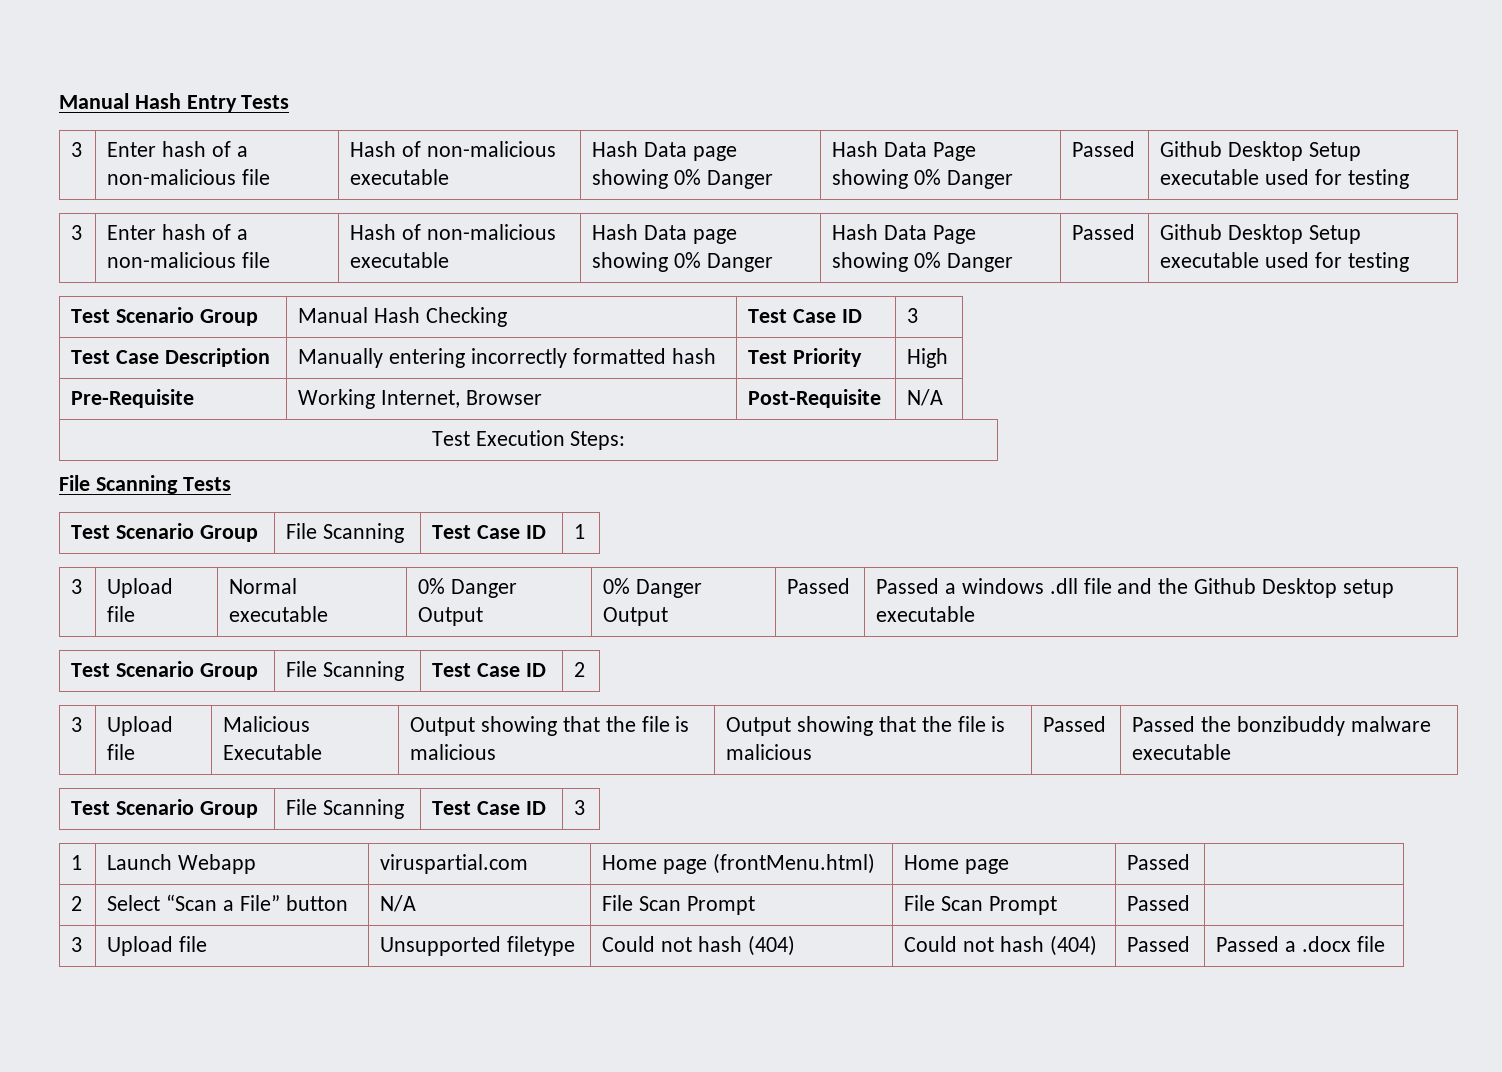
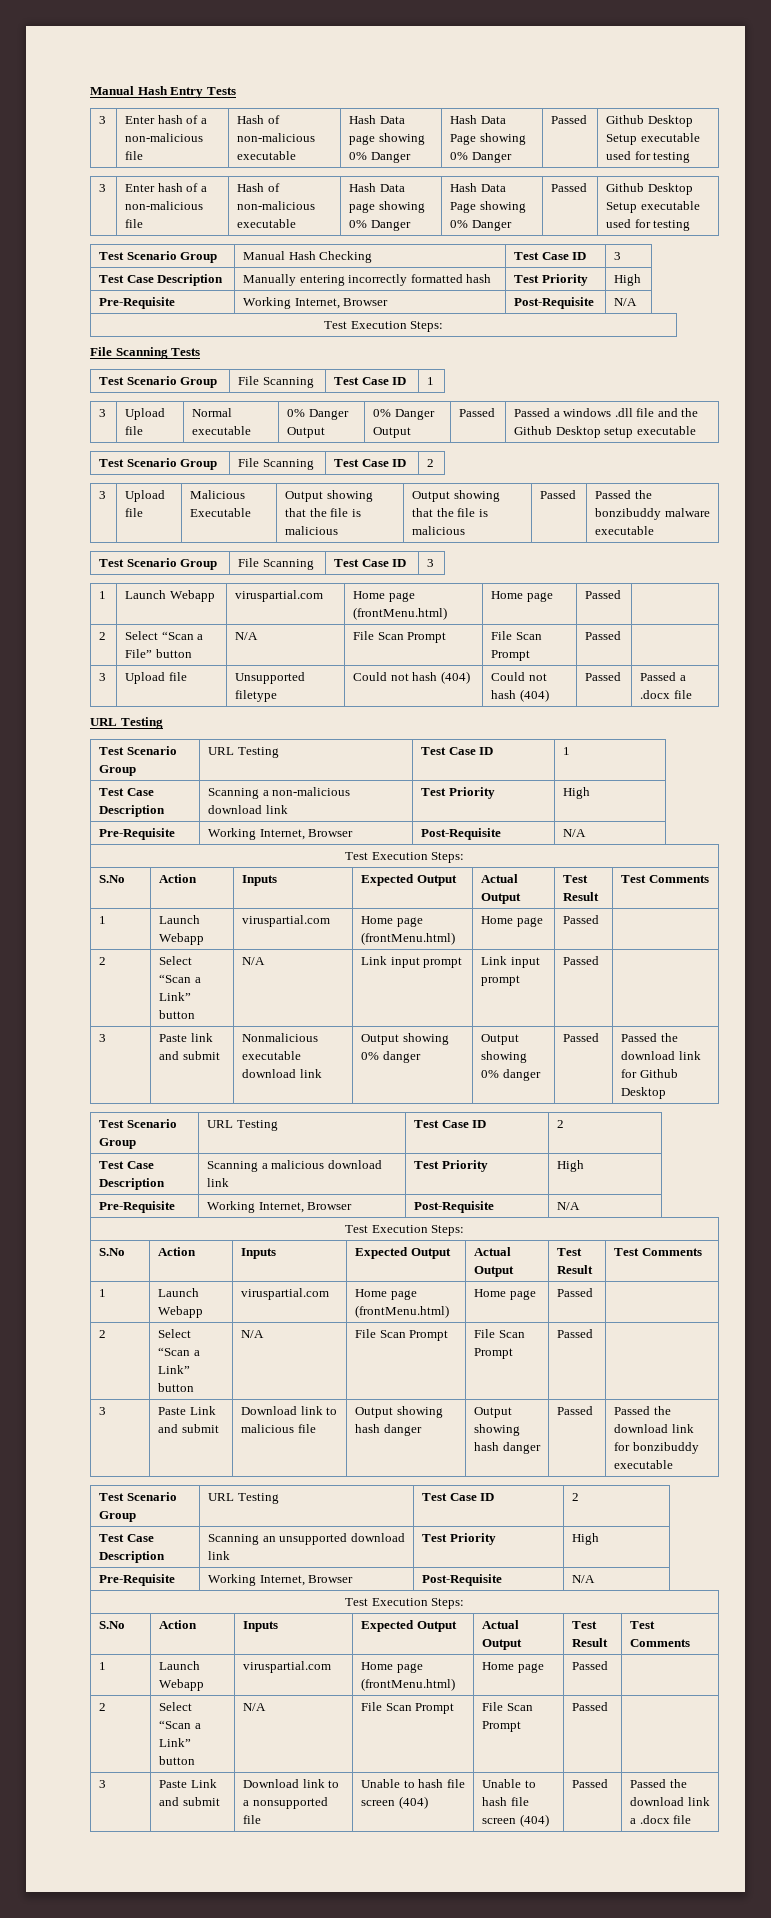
(1385, 944) none -> [90,717,163,729] [99,746,177,755] [99,765,137,776] [208,747,279,758] [421,747,494,755] [563,747,571,755] [99,788,154,796] [99,805,166,817] [208,787,351,799] [208,805,288,814] [421,787,495,799] [563,787,591,799] [99,828,176,840] [208,828,354,840] [421,828,502,840] [563,829,587,837] [344,852,465,863] [99,875,126,883] [159,874,198,883] [242,875,278,886] [361,874,457,886] [481,874,519,883] [481,893,522,904] [563,875,589,883] [563,892,600,901] [621,875,709,883] [99,916,107,924] [159,915,201,924] [159,933,205,945] [242,915,331,927] [361,916,423,927] [361,932,456,945] [481,916,543,927] [563,915,600,924] [99,957,107,965] [159,956,193,965] [159,974,201,983] [159,992,192,1001] [159,1010,196,1019] [242,957,266,965] [361,956,463,968] [481,956,540,968] [481,975,521,986] [563,956,600,965] [99,1034,107,1042] [159,1033,213,1042] [159,1051,220,1060] [242,1033,319,1042] [242,1051,302,1060] [242,1069,322,1078] [361,1033,449,1045] [361,1051,421,1063] [481,1034,520,1045] [481,1051,528,1063] [481,1069,541,1081] [563,1033,600,1042] [621,1033,678,1042] [621,1051,701,1060] [621,1069,678,1078] [621,1087,667,1099] [99,1119,177,1128] [99,1138,137,1149] [207,1120,278,1131] [414,1120,487,1128] [557,1120,565,1128] [99,1161,154,1169] [99,1178,166,1190] [207,1160,382,1172] [207,1178,230,1187] [414,1160,488,1172] [557,1160,585,1172] [99,1201,176,1213] [207,1201,353,1213] [414,1201,495,1213] [557,1202,581,1210] [344,1225,465,1236] [99,1248,126,1256] [158,1247,197,1256] [241,1248,277,1259] [355,1247,451,1259] [474,1247,512,1256] [474,1266,515,1277] [557,1248,583,1256] [557,1265,594,1274] [614,1248,702,1256] [99,1289,107,1297] [158,1288,200,1297] [158,1306,204,1318] [241,1288,330,1300] [355,1289,417,1300] [355,1305,450,1318] [474,1289,536,1300] [557,1288,594,1297] [99,1330,107,1338] [158,1329,192,1338] [158,1347,200,1356] [158,1365,191,1374] [158,1383,195,1392] [241,1330,265,1338] [355,1329,449,1341] [474,1329,525,1338] [474,1348,514,1359] [557,1329,594,1338] [99,1407,107,1415] [158,1406,216,1415] [158,1424,219,1433] [241,1406,338,1415] [241,1424,316,1433] [355,1406,443,1418] [355,1424,422,1436] [474,1407,513,1418] [474,1424,521,1436] [474,1442,541,1454] [557,1406,594,1415] [614,1406,671,1415] [614,1424,694,1433] [614,1442,699,1454] [614,1460,674,1469] [99,1492,177,1501] [99,1511,137,1522] [208,1493,279,1504] [422,1493,495,1501] [572,1493,580,1501] [99,1534,154,1542] [99,1551,166,1563] [208,1533,405,1545] [208,1551,231,1560] [422,1533,496,1545] [572,1533,600,1545] [99,1574,176,1586] [208,1574,354,1586] [422,1574,503,1586] [572,1575,596,1583] [344,1598,465,1609] [99,1621,126,1629] [159,1620,198,1629] [243,1621,279,1632] [361,1620,457,1632] [482,1620,520,1629] [482,1639,523,1650] [572,1621,598,1629] [572,1638,609,1647] [630,1621,656,1629] [630,1639,691,1647] [99,1662,107,1670] [159,1661,201,1670] [159,1679,205,1691] [243,1661,332,1673] [361,1662,423,1673] [361,1678,456,1691] [482,1662,544,1673] [572,1661,609,1670] [99,1703,107,1711] [159,1702,193,1711] [159,1720,201,1729] [159,1738,192,1747] [159,1756,196,1765] [243,1703,267,1711] [361,1702,455,1714] [482,1702,533,1711] [482,1721,522,1732] [572,1702,609,1711] [99,1780,107,1788] [159,1779,217,1788] [159,1797,220,1806] [243,1779,340,1788] [243,1797,328,1809] [243,1815,262,1824] [361,1779,465,1788] [361,1796,428,1809] [482,1779,536,1788] [482,1797,529,1806] [482,1814,549,1827] [572,1779,609,1788] [630,1779,687,1788] [630,1797,710,1806] [630,1815,692,1824] // URL Testing // Test Scenario Group | URL Testing | Test Case ID | 1 // Test Case Description | Scanning a non-malicious download link | Test Priority | High // Pre-Requisite | Working Internet, Browser | Post-Requisite | N/A // Test Execution Steps: // S.No | Action | Inputs | Expected Output | Actual Output | Test Result | Test Comments // 1 | Launch Webapp | viruspartial.com | Home page (frontMenu.html) | Home page | Passed | // 2 | Select “Scan a Link” button | N/A | Link input prompt | Link input prompt | Passed | // 3 | Paste link and submit | Nonmalicious executable download link | Output showing 0% danger | Output showing 0% danger | Passed | Passed the download link for Github Desktop // Test Scenario Group | URL Testing | Test Case ID | 2 // Test Case Description | Scanning a malicious download link | Test Priority | High // Pre-Requisite | Working Internet, Browser | Post-Requisite | N/A // Test Execution Steps: // S.No | Action | Inputs | Expected Output | Actual Output | Test Result | Test Comments // 1 | Launch Webapp | viruspartial.com | Home page (frontMenu.html) | Home page | Passed | // 2 | Select “Scan a Link” button | N/A | File Scan Prompt | File Scan Prompt | Passed | // 3 | Paste Link and submit | Download link to malicious file | Output showing hash danger | Output showing hash danger | Passed | Passed the download link for bonzibuddy executable // Test Scenario Group | URL Testing | Test Case ID | 2 // Test Case Description | Scanning an unsupported download link | Test Priority | High // Pre-Requisite | Working Internet, Browser | Post-Requisite | N/A // Test Execution Steps: // S.No | Action | Inputs | Expected Output | Actual Output | Test Result | Test Comments // 1 | Launch Webapp | viruspartial.com | Home page (frontMenu.html) | Home page | Passed | // 2 | Select “Scan a Link” button | N/A | File Scan Prompt | File Scan Prompt | Passed | // 3 | Paste Link and submit | Download link to a nonsupported file | Unable to hash file screen (404) | Unable to hash file screen (404) | Passed | Passed the download link a .docx file

